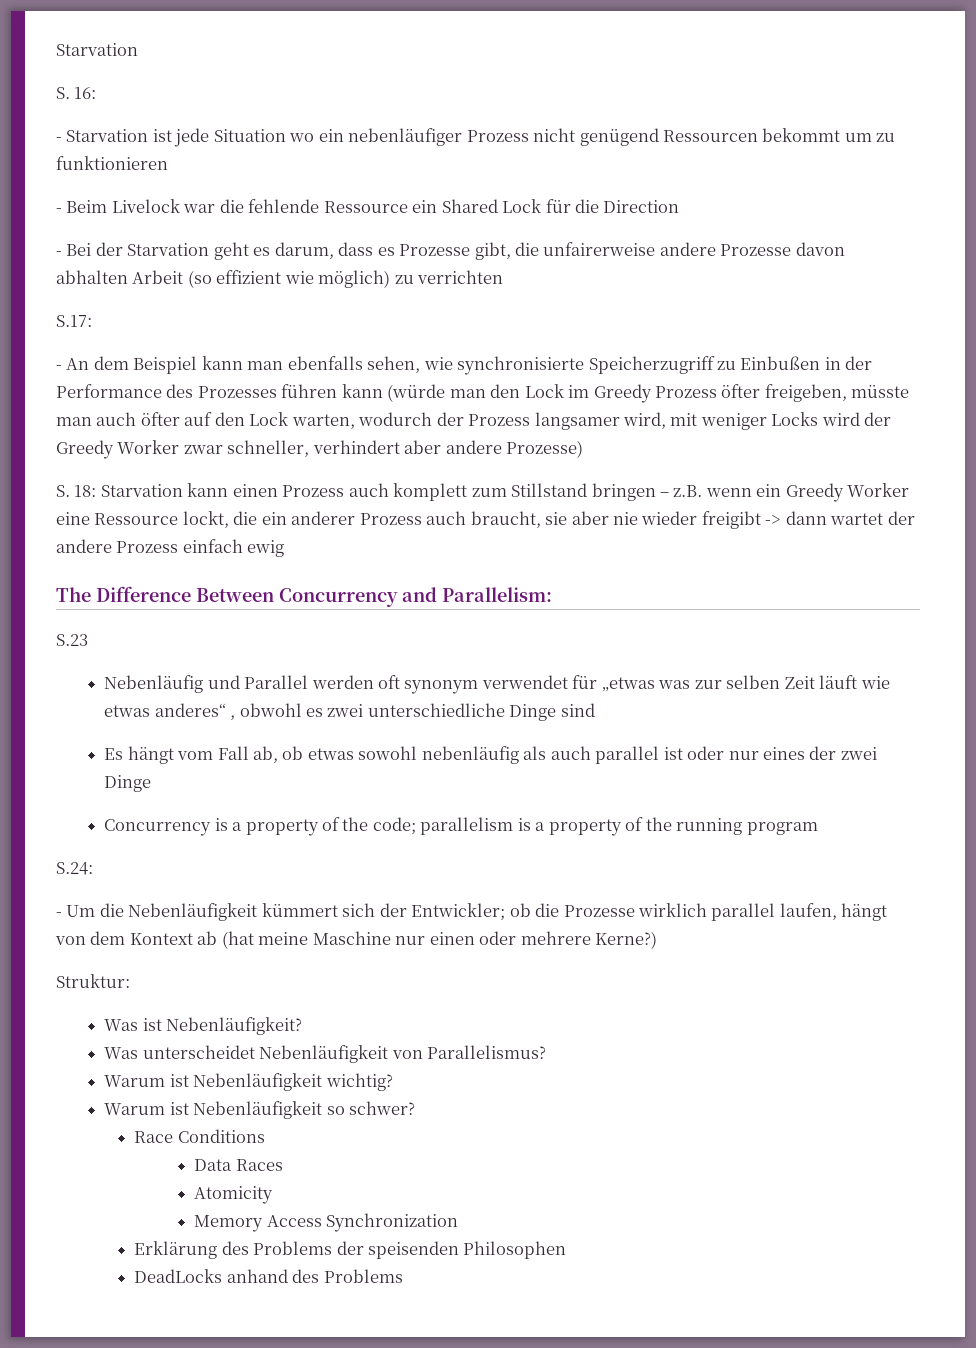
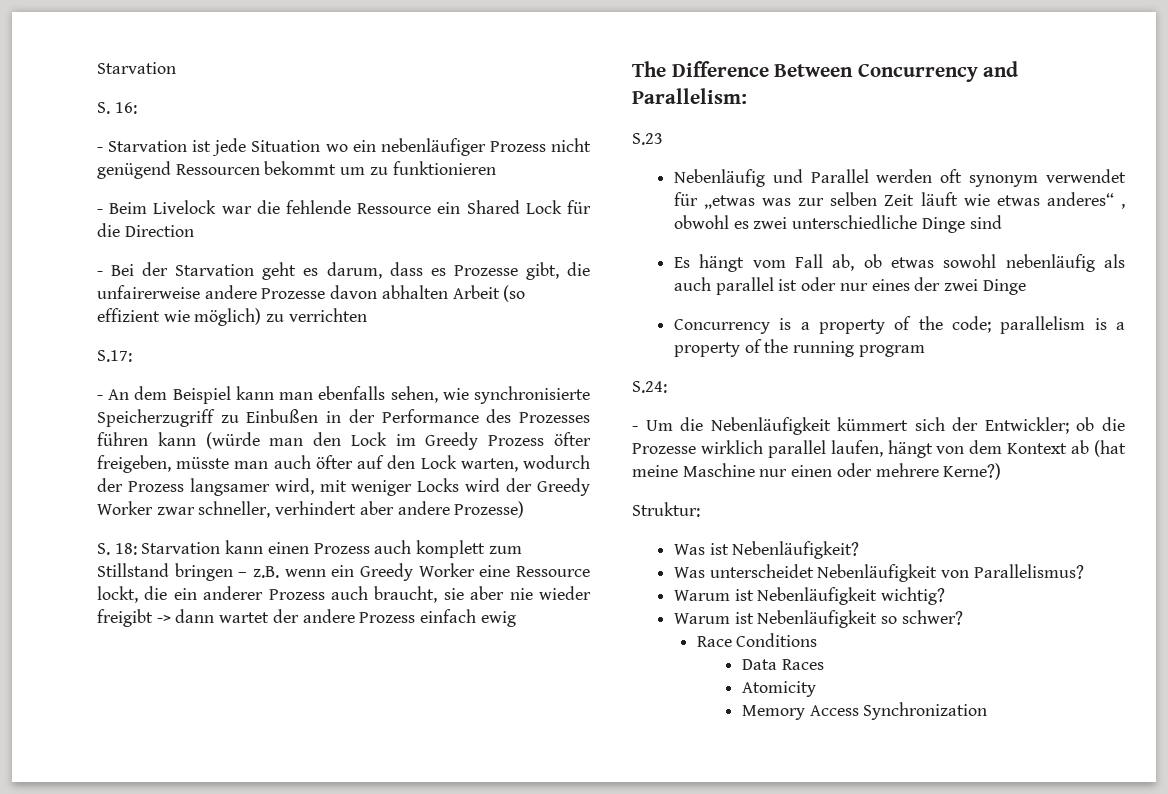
[134,1241,567,1259] [134,1269,403,1283] // Erklärung des Problems der speisenden Philosophen // DeadLocks anhand des Problems -> (988, 711) none

